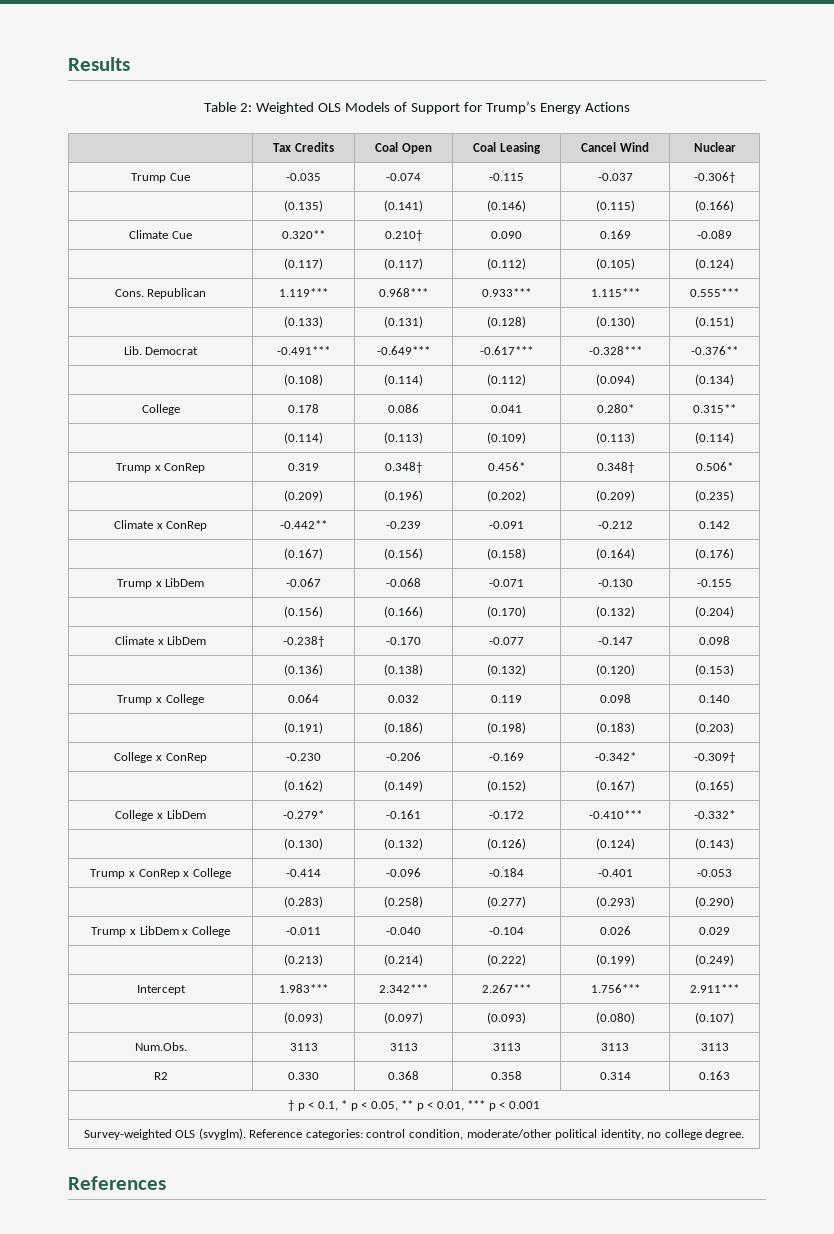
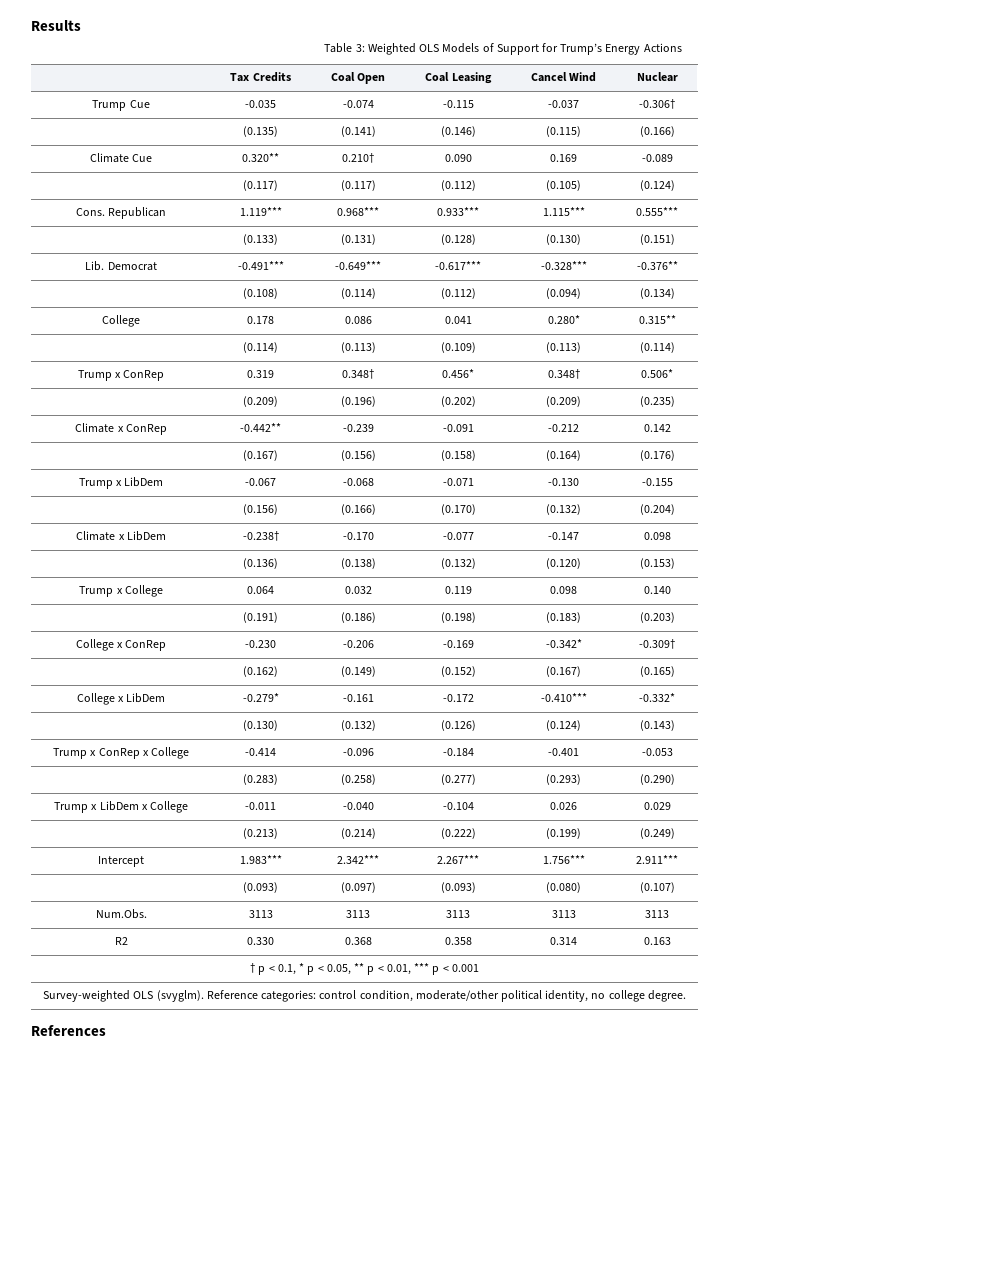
[240,103,253,112] 2: -> [355,44,365,52] 3:

